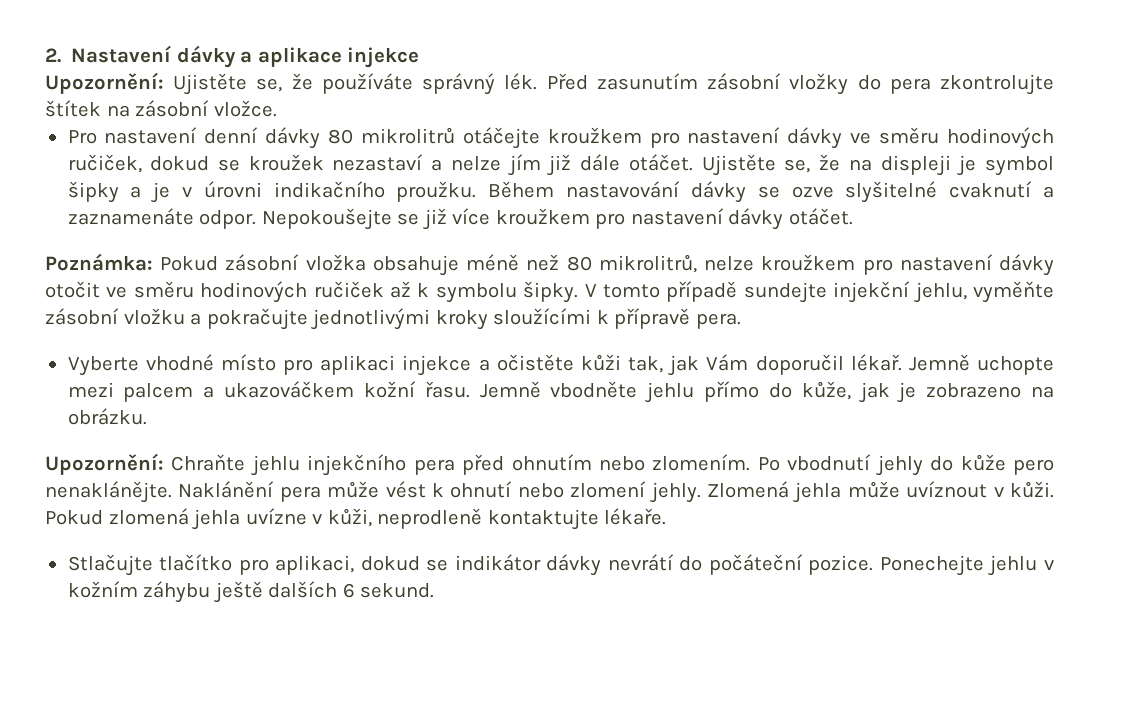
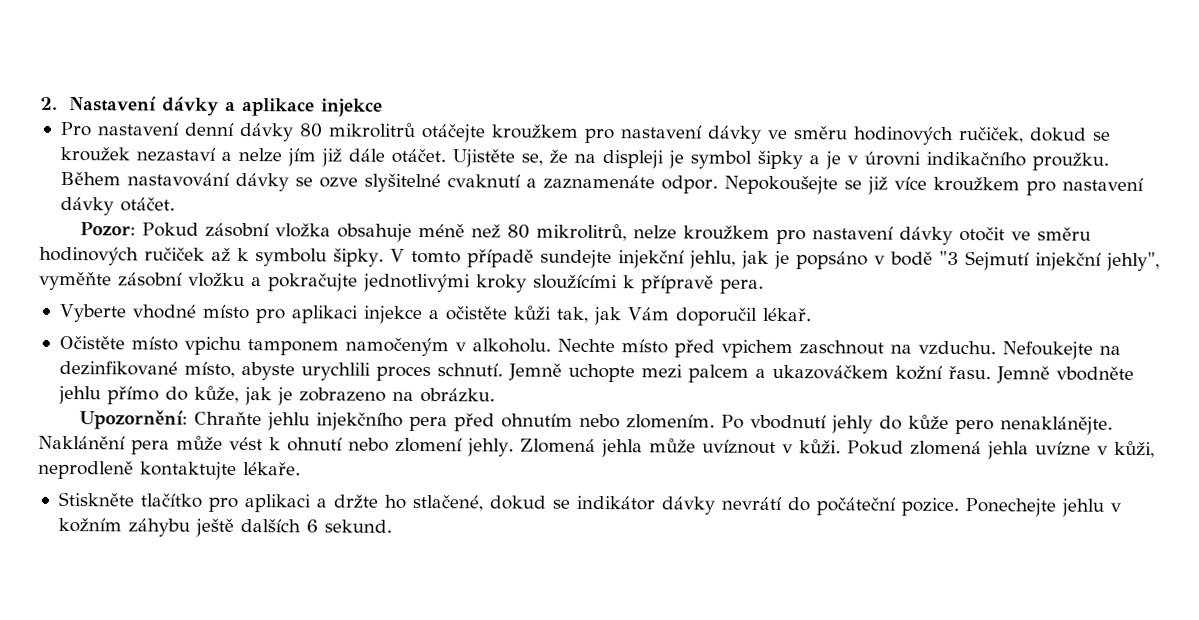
[45,72,1055,95] [45,100,277,117] // Upozornění: Ujistěte se, že používáte správný lék. Před zasunutím zásobní vložky do pera zkontrolujte štítek na zásobní vložce. -> (383, 107) none
[45,253,153,271] Poznámka: -> [80,222,137,236] Pozor:
(967, 292) none -> [740,250,1160,272] jak je popsáno v bodě "3 Sejmutí injekční jehly",
(902, 362) none -> [58,334,1121,360] [58,360,503,382] // Očistěte místo vpichu tamponem namočeným v alkoholu. Nechte místo před vpichem zaschnout na vzduchu. Nefoukejte na dezinfikované místo, abyste urychlili proces schnutí.
[67,554,153,576] Stlačujte -> [57,491,134,507] Stiskněte
[275,555,355,575] aplikaci, -> [243,494,483,513] aplikaci a držte ho stlačené,

